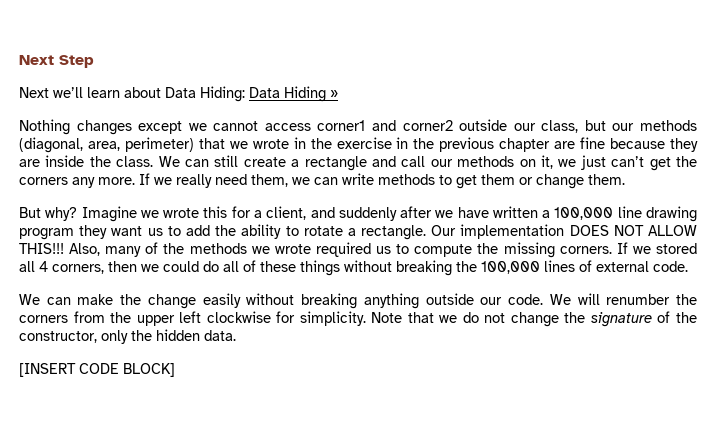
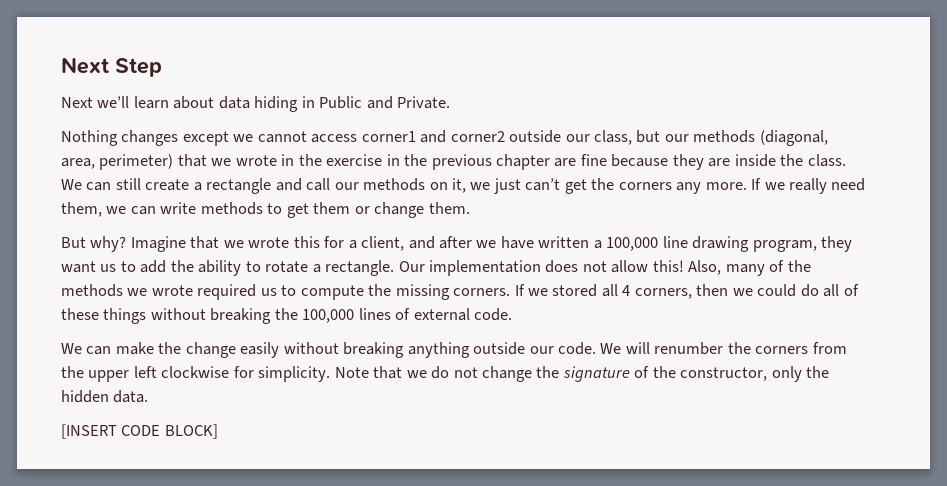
[165,86,338,102] Data Hiding: Data Hiding » -> [218,96,451,112] data hiding in Public and Private.
(137, 214) none -> [190,236,220,249] that
[338,207,397,221] suddenly -> (435, 242) none
[19,228,74,240] program -> [752,240,817,252] program,
[569,225,697,236] [19,243,64,254] DOES NOT ALLOW THIS!!! -> [545,260,684,273] does not allow this!

